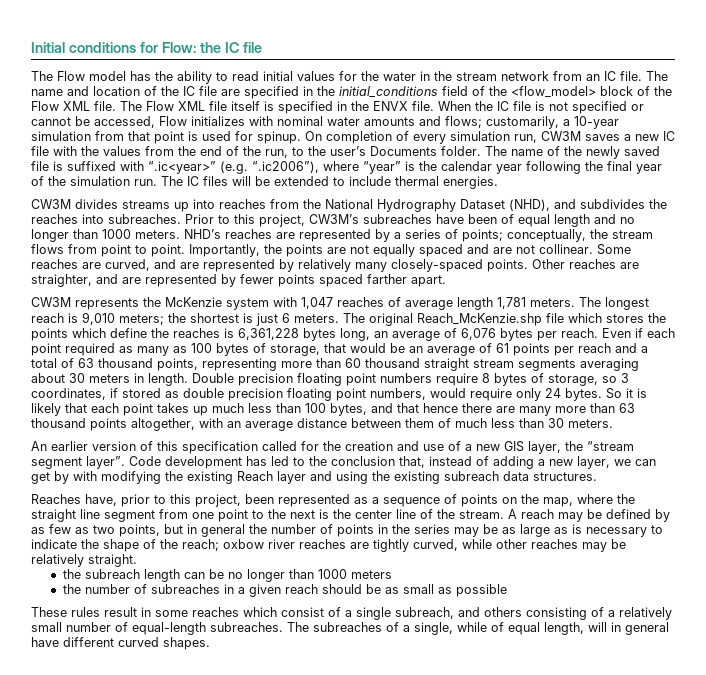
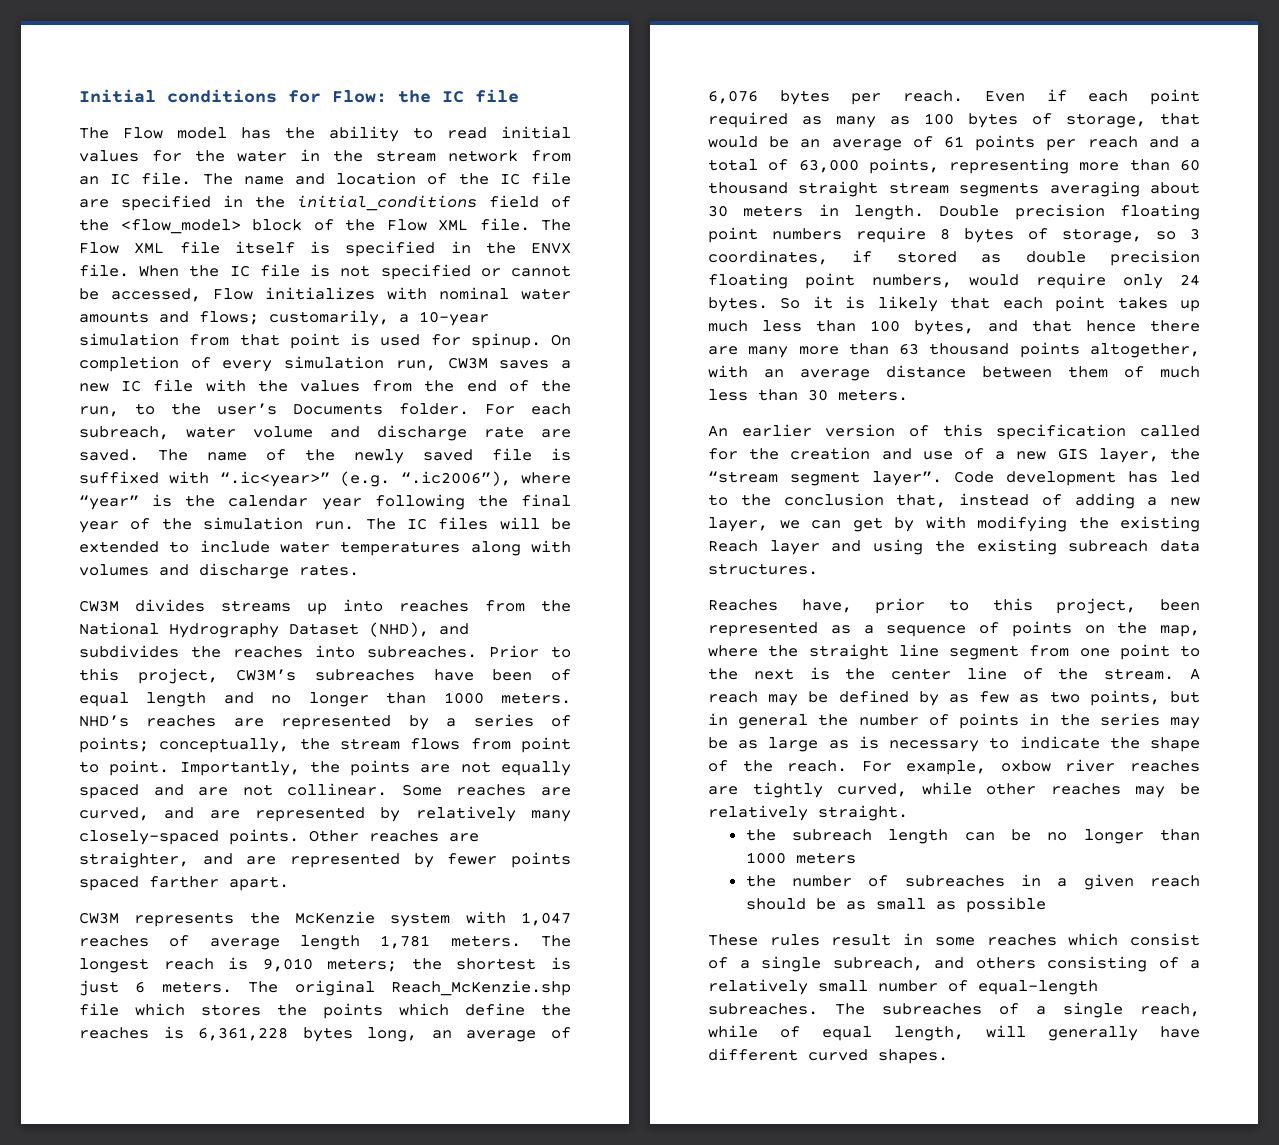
(481, 151) none -> [485,403,571,415] [79,425,571,441] [79,449,139,461] For each subreach, water volume and discharge rate are saved.
[395,176,498,189] thermal energies. -> [280,540,571,556] [79,563,359,579] water temperatures along with volumes and discharge rates.
[78,358,153,368] 63 thousand -> [798,159,859,173] 63,000
[182,539,219,551] reach; -> [787,760,987,775] reach. For example,
[414,622,453,635] single, -> [1063,1002,1200,1018] single reach,
[611,622,669,635] in general -> [1048,1026,1138,1041] generally

